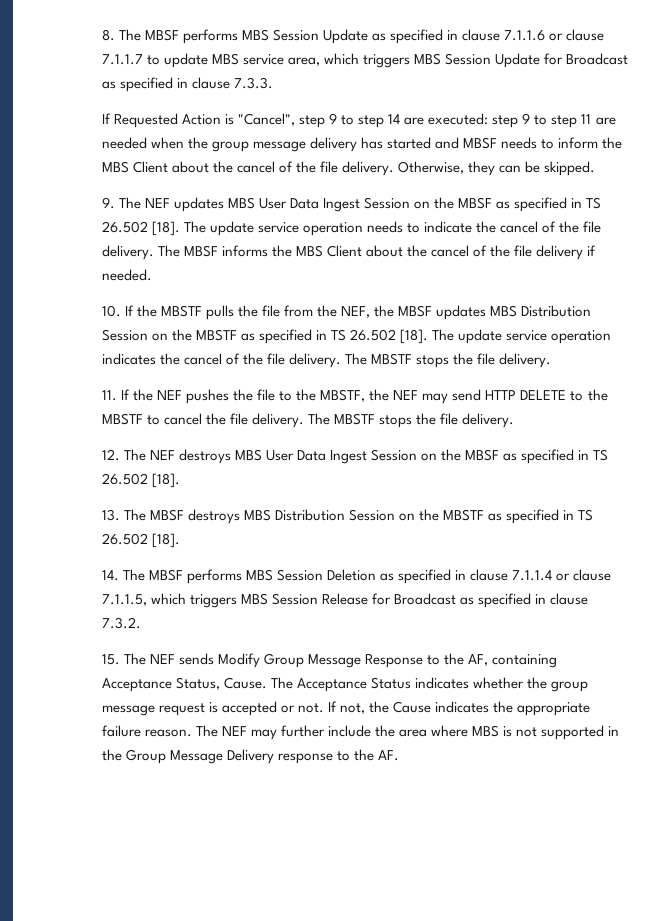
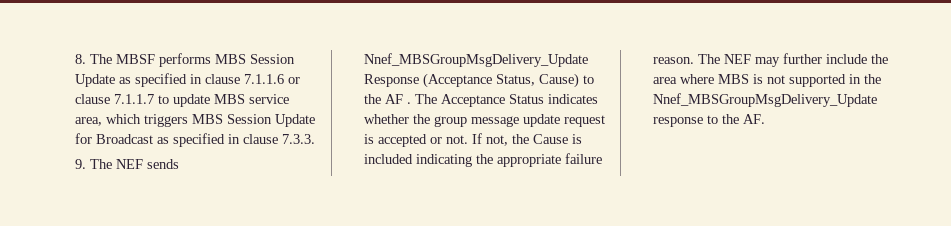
[101,113,616,128] [101,137,623,152] [101,161,596,176] [101,197,602,212] [101,221,602,236] [101,245,597,260] [101,269,152,281] [101,305,592,320] [101,329,612,344] [101,353,552,368] [101,389,608,404] [101,413,515,428] [101,449,609,464] [101,473,180,488] [101,509,594,524] [101,533,180,548] [101,569,612,584] [101,593,589,608] [101,617,141,629] [101,653,558,668] [101,677,267,692] If Requested Action is "Cancel", step 9 to step 14 are executed: step 9 to step 11 are needed when the group message delivery has started and MBSF needs to inform the MBS Client about the cancel of the file delivery. Otherwise, they can be skipped. // 9. The NEF updates MBS User Data Ingest Session on the MBSF as specified in TS 26.502 [18]. The update service operation needs to indicate the cancel of the file delivery. The MBSF informs the MBS Client about the cancel of the file delivery if needed. // 10. If the MBSTF pulls the file from the NEF, the MBSF updates MBS Distribution Session on the MBSTF as specified in TS 26.502 [18]. The update service operation indicates the cancel of the file delivery. The MBSTF stops the file delivery. // 11. If the NEF pushes the file to the MBSTF, the NEF may send HTTP DELETE to the MBSTF to cancel the file delivery. The MBSTF stops the file delivery. // 12. The NEF destroys MBS User Data Ingest Session on the MBSF as specified in TS 26.502 [18]. // 13. The MBSF destroys MBS Distribution Session on the MBSTF as specified in TS 26.502 [18]. // 14. The MBSF performs MBS Session Deletion as specified in clause 7.1.1.4 or clause 7.1.1.5, which triggers MBS Session Release for Broadcast as specified in clause 7.3.2. // 15. The NEF sends Modify Group Message Response to the AF, containing Acceptance Status, Cause. -> [74,159,179,169] [363,53,588,67] [363,73,594,88] [363,94,411,104] 9. The NEF sends Nnef_MBSGroupMsgDelivery_Update Response (Acceptance Status, Cause) to the AF .
(155, 710) none -> [522,114,560,127] update
[435,701,490,713] indicates -> [571,134,582,144] [363,154,472,167] is included indicating
[125,749,274,764] Group Message Delivery -> [652,93,877,107] Nnef_MBSGroupMsgDelivery_Update

